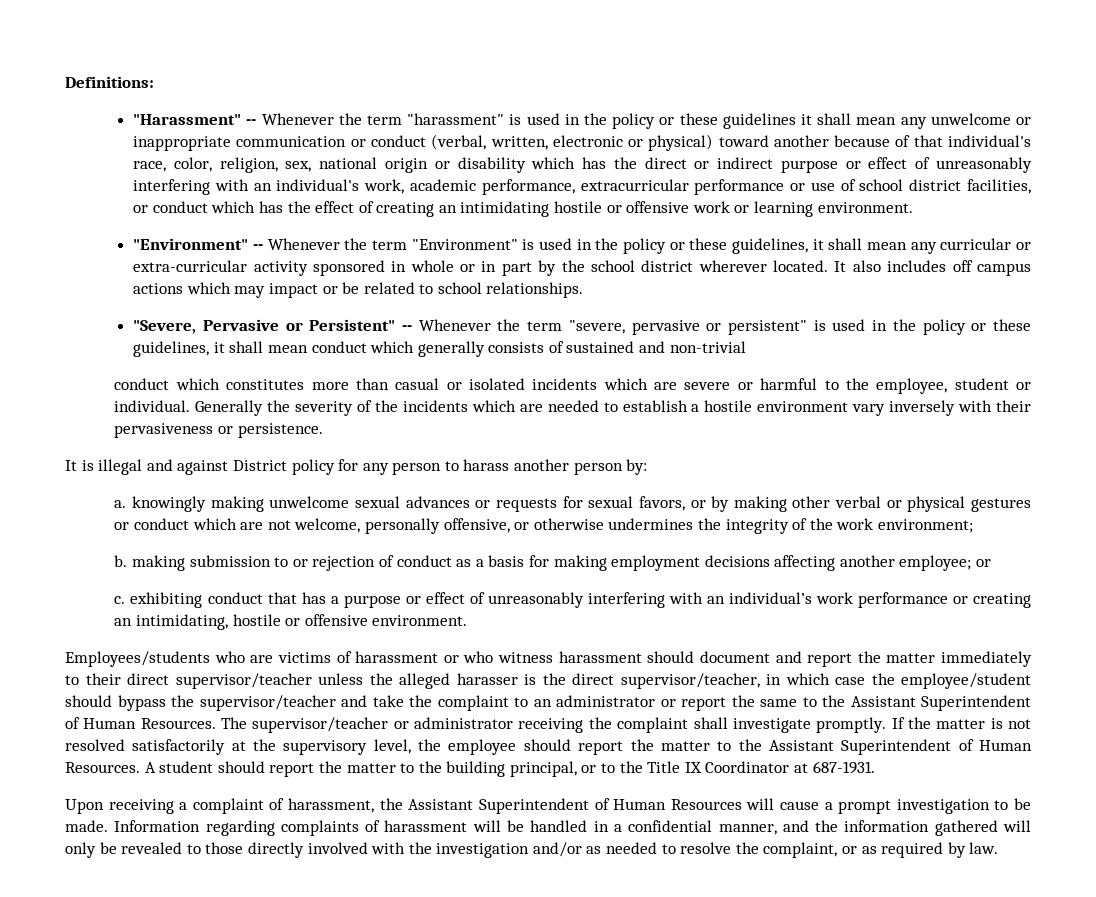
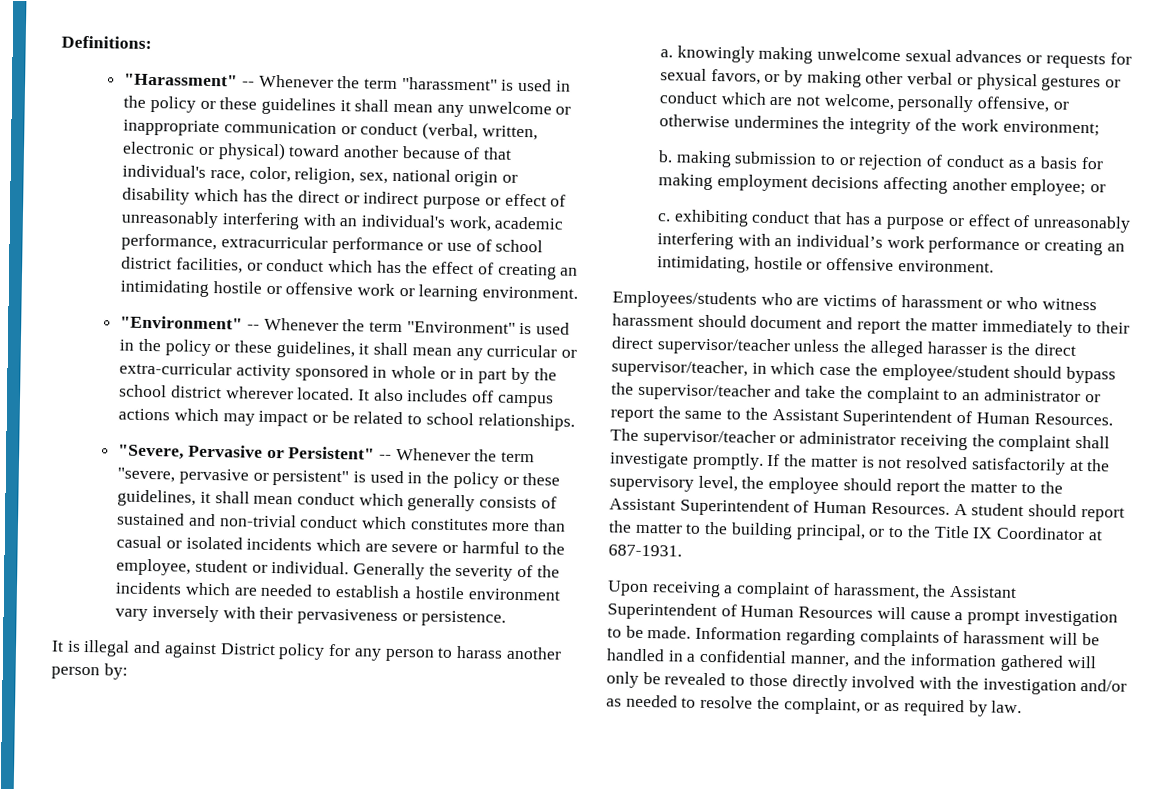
(746, 347) // -> (297, 521) none

